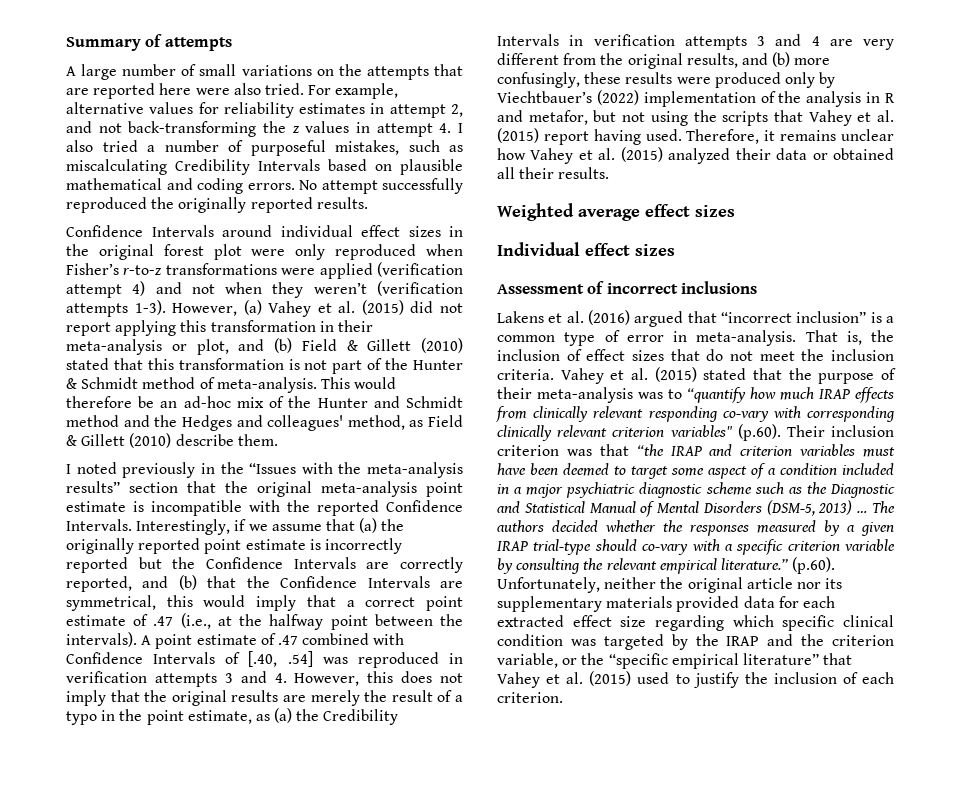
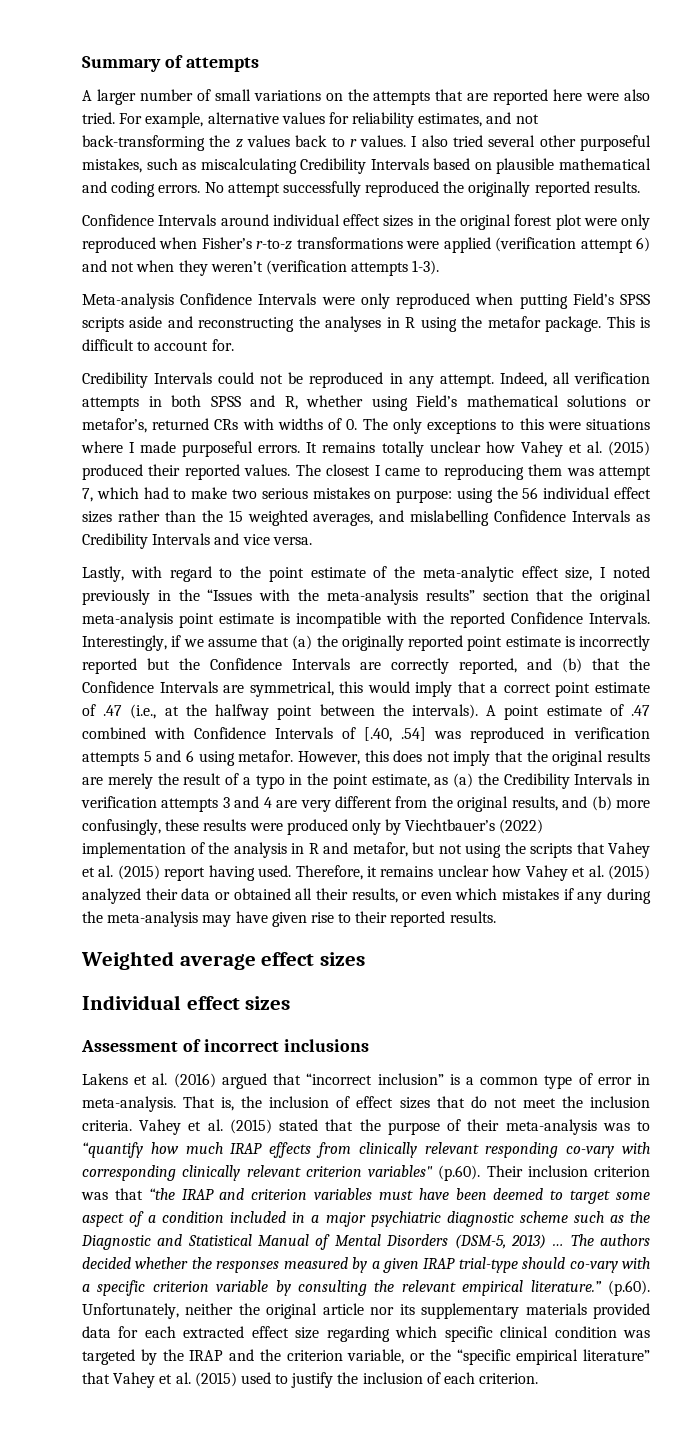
[81,64,118,80] large -> [96,89,136,105] larger
[299,103,463,118] estimates in attempt 2, -> [418,113,483,127] estimates,
[355,122,463,137] [66,140,243,152] in attempt 4. I also tried a number of -> [295,135,576,147] back to r values. I also tried several other
[132,281,146,296] 4) -> [636,237,651,252] 6)
[172,300,463,317] [66,320,373,336] [66,338,463,355] [66,358,464,374] [66,377,397,393] [66,396,463,408] [66,415,463,431] [66,433,278,448] However, (a) Vahey et al. (2015) did not report applying this transformation in their meta-analysis or plot, and (b) Field & Gillett (2010) stated that this transformation is not part of the Hunter & Schmidt method of meta-analysis. This would therefore be an ad-hoc mix of the Hunter and Schmidt method and the Hedges and colleagues' method, as Field & Gillett (2010) describe them. // -> [82,293,650,309] [82,316,650,332] [82,339,234,351] [82,372,650,388] [82,395,651,411] [82,418,650,434] [81,441,651,457] [82,464,652,480] [82,487,651,503] [82,510,650,526] [82,533,312,549] [82,566,593,582] // Meta-analysis Confidence Intervals were only reproduced when putting Field’s SPSS scripts aside and reconstructing the analyses in R using the metafor package. This is difficult to account for. // Credibility Intervals could not be reproduced in any attempt. Indeed, all verification attempts in both SPSS and R, whether using Field’s mathematical solutions or metafor’s, returned CRs with widths of 0. The only exceptions to this were situations where I made purposeful errors. It remains totally unclear how Vahey et al. (2015) produced their reported values. The closest I came to reproducing them was attempt 7, which had to make two serious mistakes on purpose: using the 56 individual effect sizes rather than the 15 weighted averages, and mislabelling Confidence Intervals as Credibility Intervals and vice versa. // Lastly, with regard to the point estimate of the meta-analytic effect size,
[224,671,287,683] 3 and 4. -> [143,750,294,766] 5 and 6 using metafor.
(555, 173) none -> [351,888,652,904] [82,911,446,927] results, or even which mistakes if any during the meta-analysis may have given rise to their reported

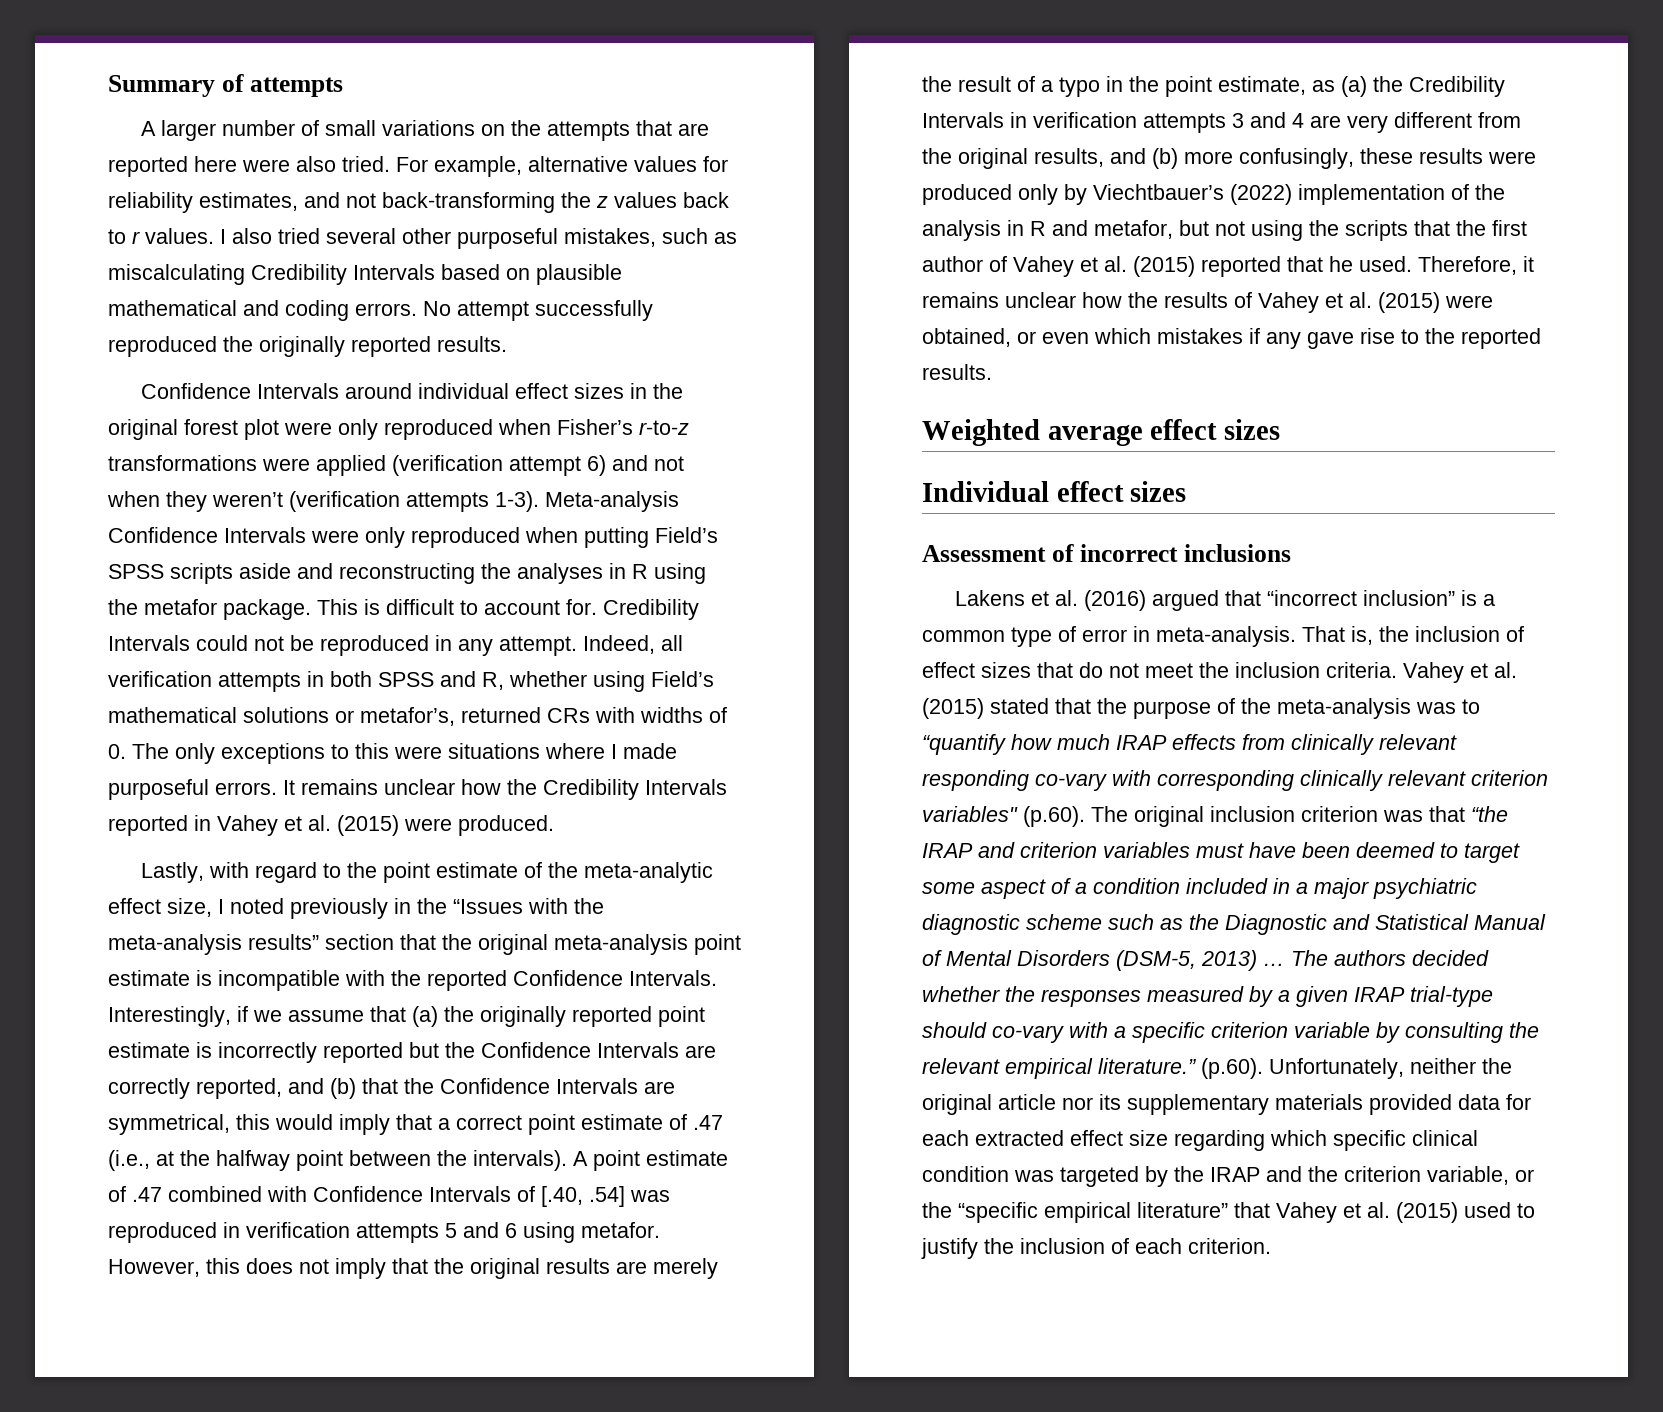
(440, 267) // -> (539, 501) none
(234, 345) // -> (597, 607) none
[381,441,651,457] [82,464,652,480] [82,487,651,503] [82,510,650,526] [82,533,312,549] totally unclear how Vahey et al. (2015) produced their reported values. The closest I came to reproducing them was attempt 7, which had to make two serious mistakes on purpose: using the 56 individual effect sizes rather than the 15 weighted averages, and mislabelling Confidence Intervals as Credibility Intervals and vice versa. -> [384,779,727,800] [108,815,554,836] unclear how the Credibility Intervals reported in Vahey et al. (2015) were produced.
[608,842,650,858] [82,865,255,881] Vahey et al. (2015) report having -> [1456,220,1527,236] [922,256,1353,277] the first author of Vahey et al. (2015) reported that he
[525,865,651,881] [82,888,398,904] Vahey et al. (2015) analyzed their data or obtained all their results, -> [1128,292,1493,313] [922,328,1011,347] the results of Vahey et al. (2015) were obtained,
[607,888,652,904] [82,911,307,927] during the meta-analysis may have given -> [1307,332,1354,349] gave
[355,911,388,923] their -> [1425,328,1455,344] the
[467,1119,500,1131] their -> [1241,698,1271,714] the
[486,1165,523,1177] Their -> [1091,806,1204,827] The original

